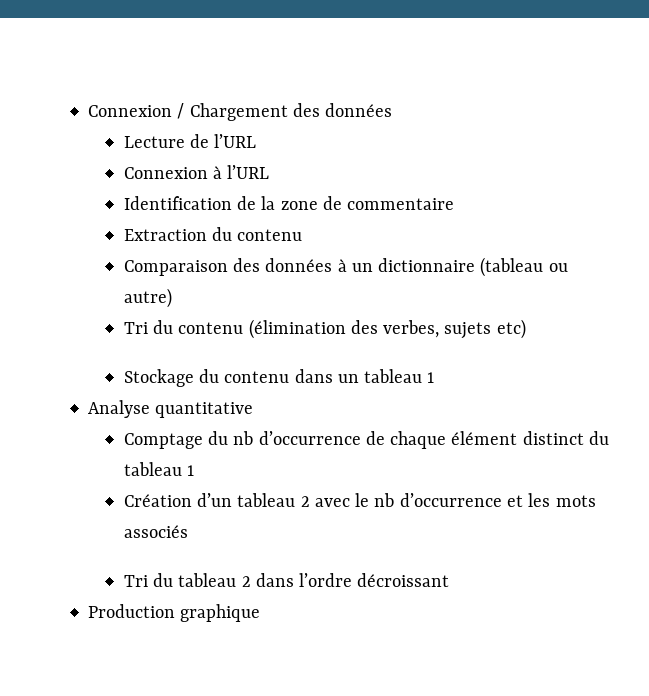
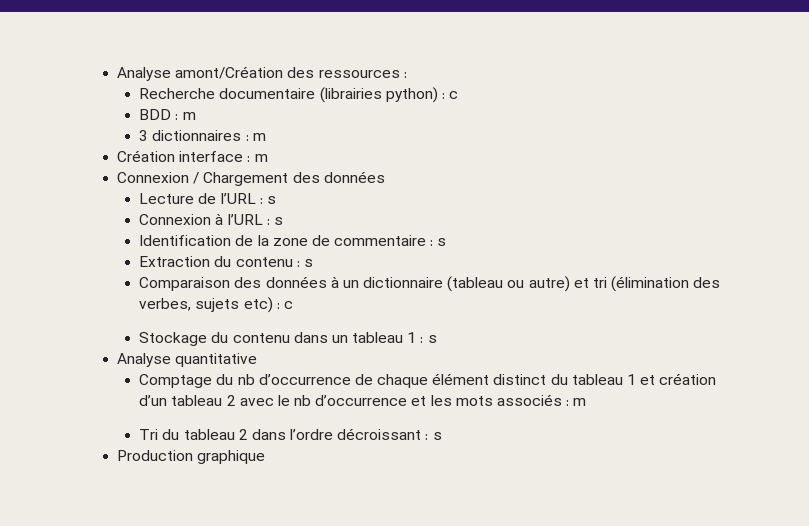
(88, 111) none -> [117,66,407,81] [139,87,459,103] [139,109,196,120] [139,130,266,141] [117,150,268,162] Analyse amont/Création des ressources : // Recherche documentaire (librairies python) : c // BDD : m // 3 dictionnaires : m // Création interface : m //
(257, 141) none -> [259,196,276,204] : s
(270, 172) none -> [266,217,283,225] : s
(455, 204) none -> [430,238,447,246] : s
(303, 235) none -> [296,259,313,267] : s
[123,320,244,334] // Tri du contenu -> [573,277,608,288] et tri
(526, 329) none -> [276,301,293,309] : c
(435, 377) none -> [420,335,437,343] : s
[123,494,192,507] // Création -> [640,373,717,385] et création
(188, 531) none -> [566,398,587,406] : m
(450, 580) none -> [425,432,442,440] : s

